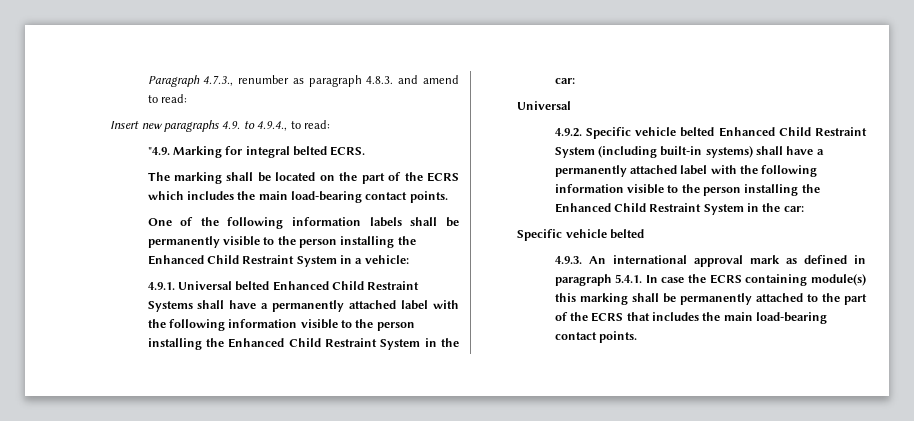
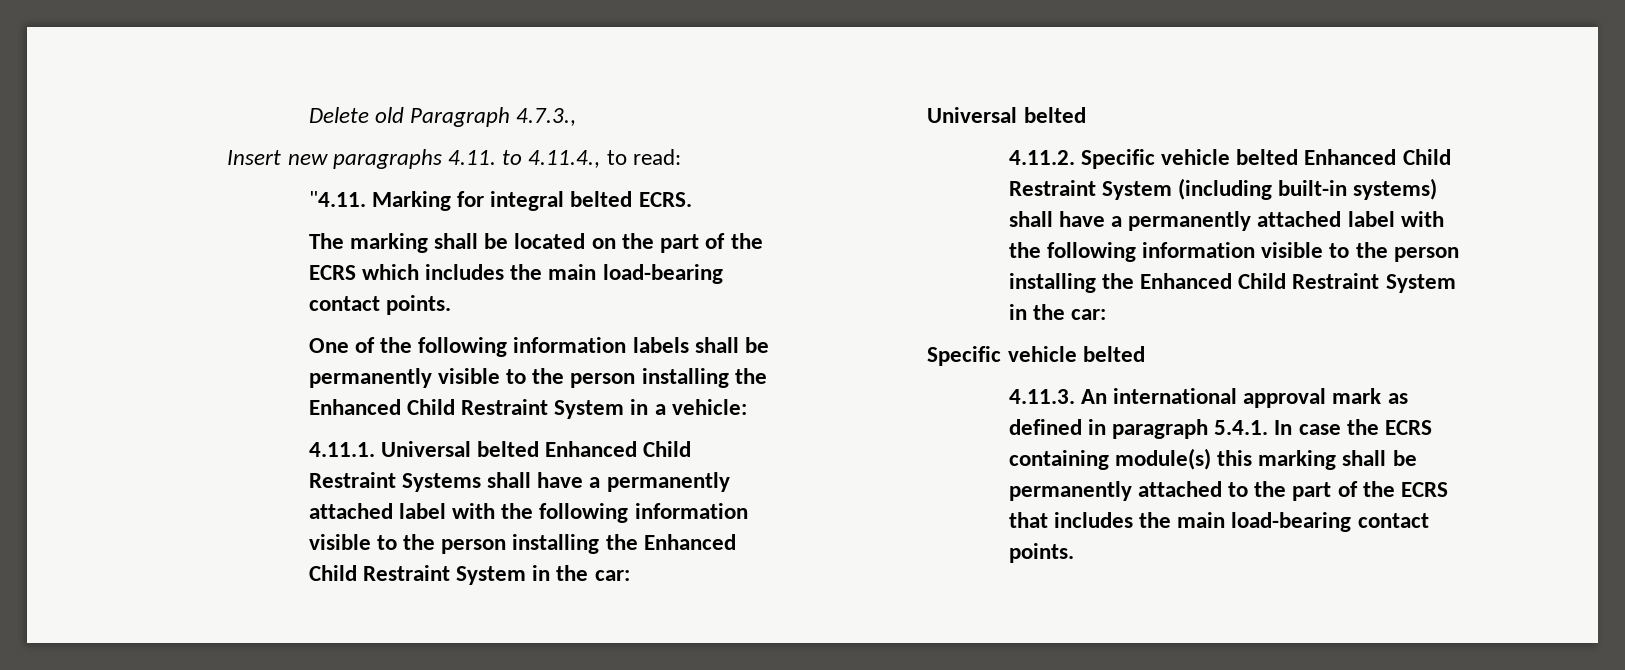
(147, 81) none -> [308,107,404,123] Delete old
[238,75,459,87] [147,94,187,103] renumber as paragraph 4.8.3. and amend to read: -> (577, 117) none
[222,120,330,131] [147,147,170,155] 4.9. to 4.9.4., to read: // "4.9. -> [447,149,681,168] [308,191,366,207] 4.11. to 4.11.4., to read: // "4.11.
[147,282,175,290] 4.9.1. -> [308,442,375,457] 4.11.1.
[554,128,582,137] // 4.9.2. -> [1023,107,1086,123] [1008,150,1075,165] belted // 4.11.2.
[554,256,582,264] 4.9.3. -> [1008,389,1075,404] 4.11.3.

